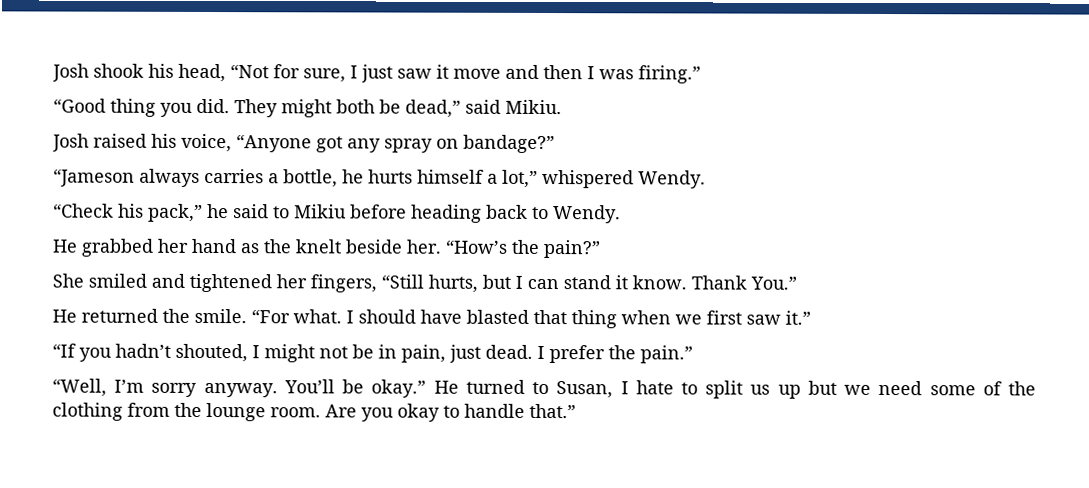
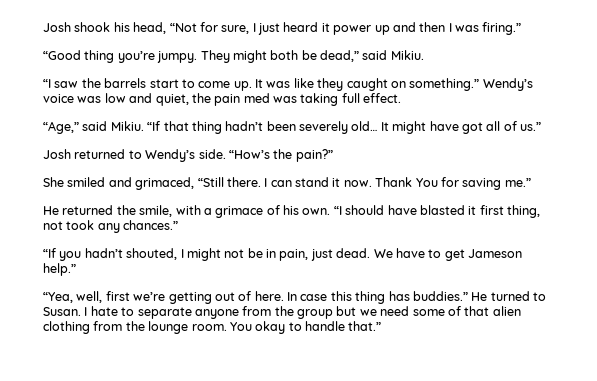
[397,64,501,79] saw it move -> [283,22,390,35] heard it power up
[160,98,230,117] you did. -> [117,51,198,63] you’re jumpy.
[52,133,555,154] [53,168,706,189] [53,203,621,224] [52,238,442,257] Josh raised his voice, “Anyone got any spray on bandage?” // “Jameson always carries a bottle, he hurts himself a lot,” whispered Wendy. // “Check his pack,” he said to Mikiu before heading back to Wendy. // He grabbed her hand as the knelt beside her. -> [43,78,533,91] [43,93,402,106] [43,121,541,134] [43,149,226,162] “I saw the barrels start to come up. It was like they caught on something.” Wendy’s voice was low and quiet, the pain med was taking full effect. // “Age,” said Mikiu. “If that thing hadn’t been severely old… It might have got all of us.” // Josh returned to Wendy’s side.
[189,273,797,293] [52,308,811,329] tightened her fingers, “Still hurts, but I can stand it know. Thank You.” // He returned the smile. “For what. I should have blasted that thing when we first saw it.” -> [135,177,531,190] [43,205,540,218] [43,220,179,233] grimaced, “Still there. I can stand it now. Thank You for saving me.” // He returned the smile, with a grimace of his own. “I should have blasted it first thing, not took any chances.”
[537,345,693,364] [52,378,427,398] I prefer the pain.” // “Well, I’m sorry anyway. You’ll be okay.” -> [373,248,522,261] [43,263,76,276] [43,291,468,304] We have to get Jameson help.” // “Yea, well, first we’re getting out of here. In case this thing has buddies.”
[556,381,614,399] Susan, -> [43,307,81,316] Susan.
[705,380,801,399] split us up -> [137,306,333,319] separate anyone from the group
[1008,381,1037,396] the -> [464,306,521,316] that alien
[325,404,394,422] Are you -> [229,322,252,331] You

